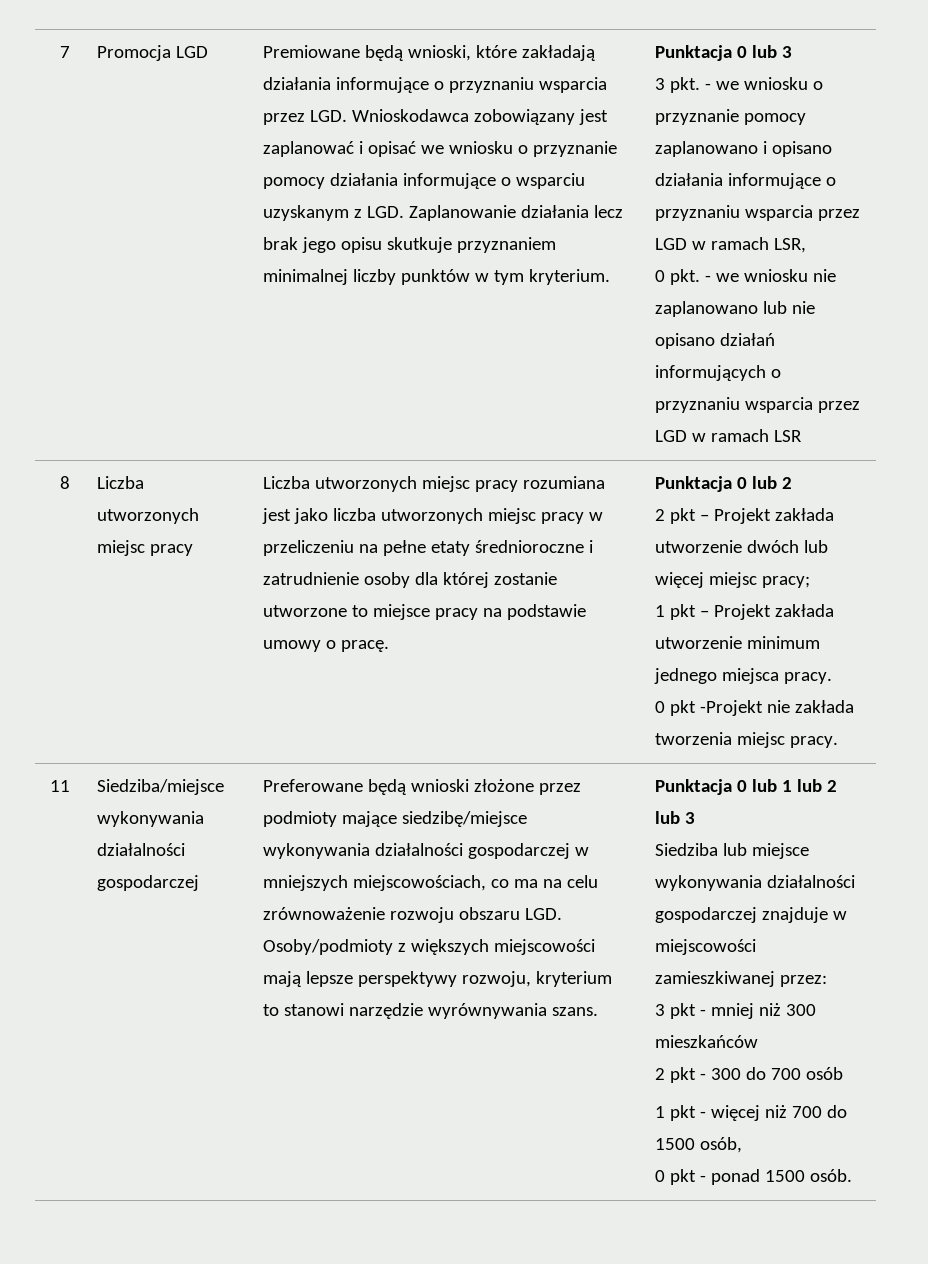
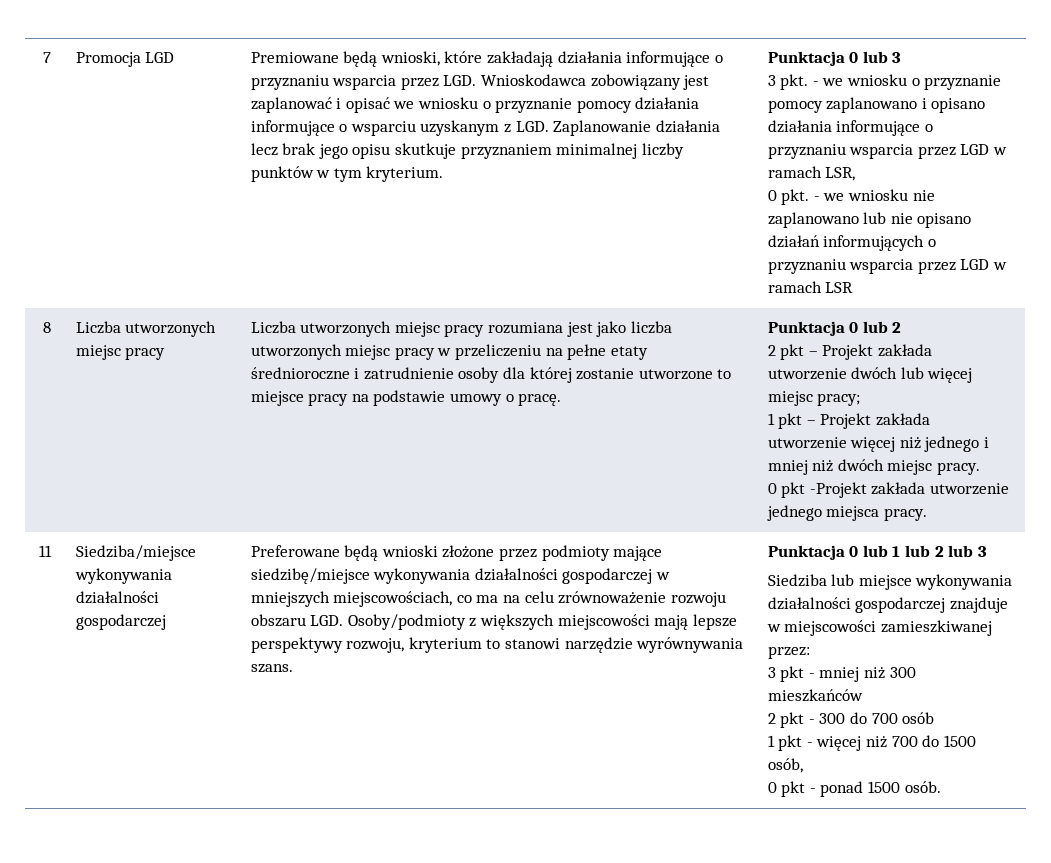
[746,636,820,649] [653,668,779,684] minimum jednego miejsca -> [850,436,989,452] [767,459,933,475] więcej niż jednego i mniej niż dwóch miejsc
[766,700,854,713] [654,732,785,748] nie zakłada tworzenia miejsc -> [871,482,1009,495] [766,505,880,521] zakłada utworzenie jednego miejsca

